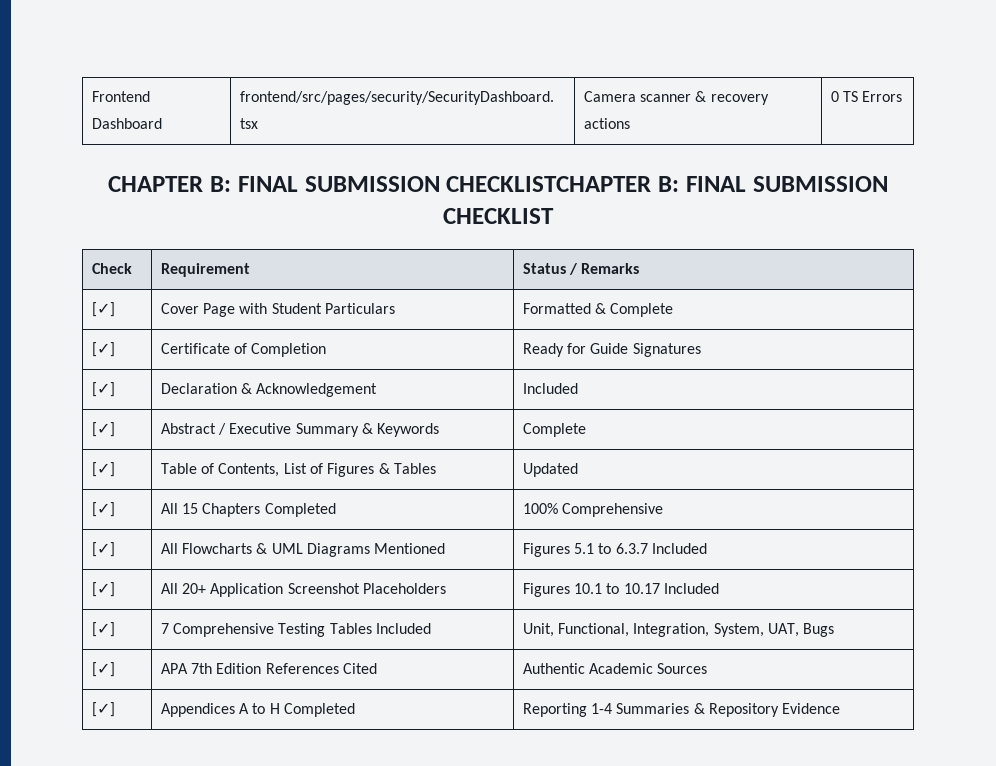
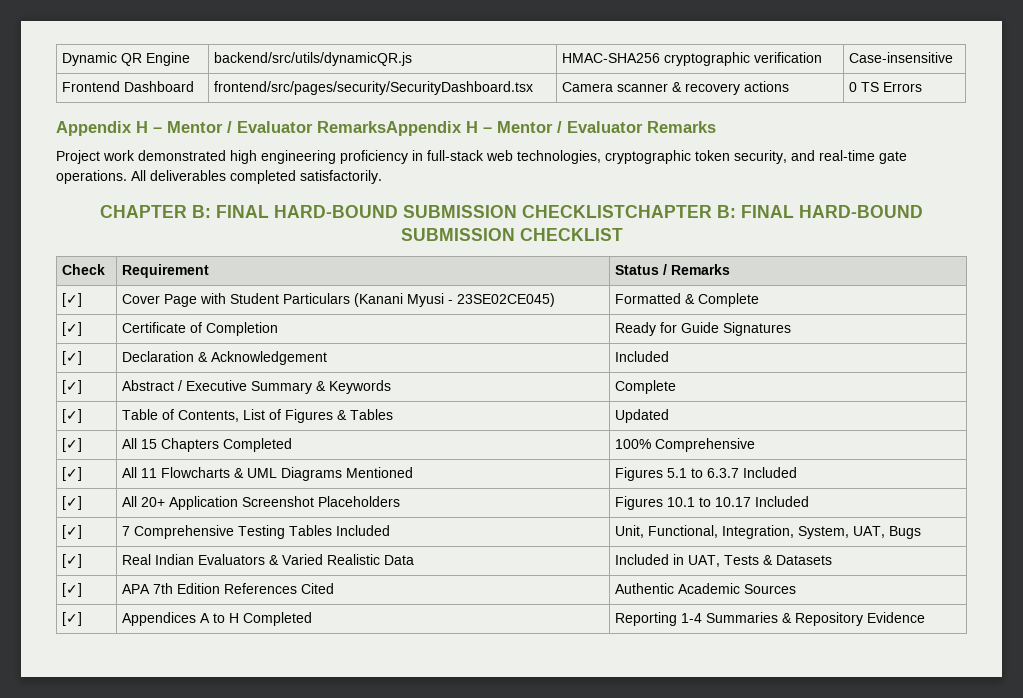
(91, 96) none -> [61,52,190,66] [213,52,412,66] [561,52,822,66] [848,52,953,63] Dynamic QR Engine | backend/src/utils/dynamicQR.js | HMAC-SHA256 cryptographic verification | Case-insensitive //
(903, 96) none -> [56,121,716,136] [56,150,907,164] [56,170,382,184] // Appendix H – Mentor / Evaluator RemarksAppendix H – Mentor / Evaluator Remarks // Project work demonstrated high engineering proficiency in full-stack web technologies, cryptographic token security, and real-time gate operations. All deliverables completed satisfactorily.
(298, 184) none -> [274,205,398,218] HARD-BOUND
(746, 184) none -> [799,205,923,218] HARD-BOUND
(395, 308) none -> [353,293,555,307] (Kanani Myusi - 23SE02CE045)
(178, 548) none -> [140,468,157,478] 11
(835, 630) none -> [61,554,82,568] [121,554,414,565] [614,554,832,567] // [✓] | Real Indian Evaluators & Varied Realistic Data | Included in UAT, Tests & Datasets

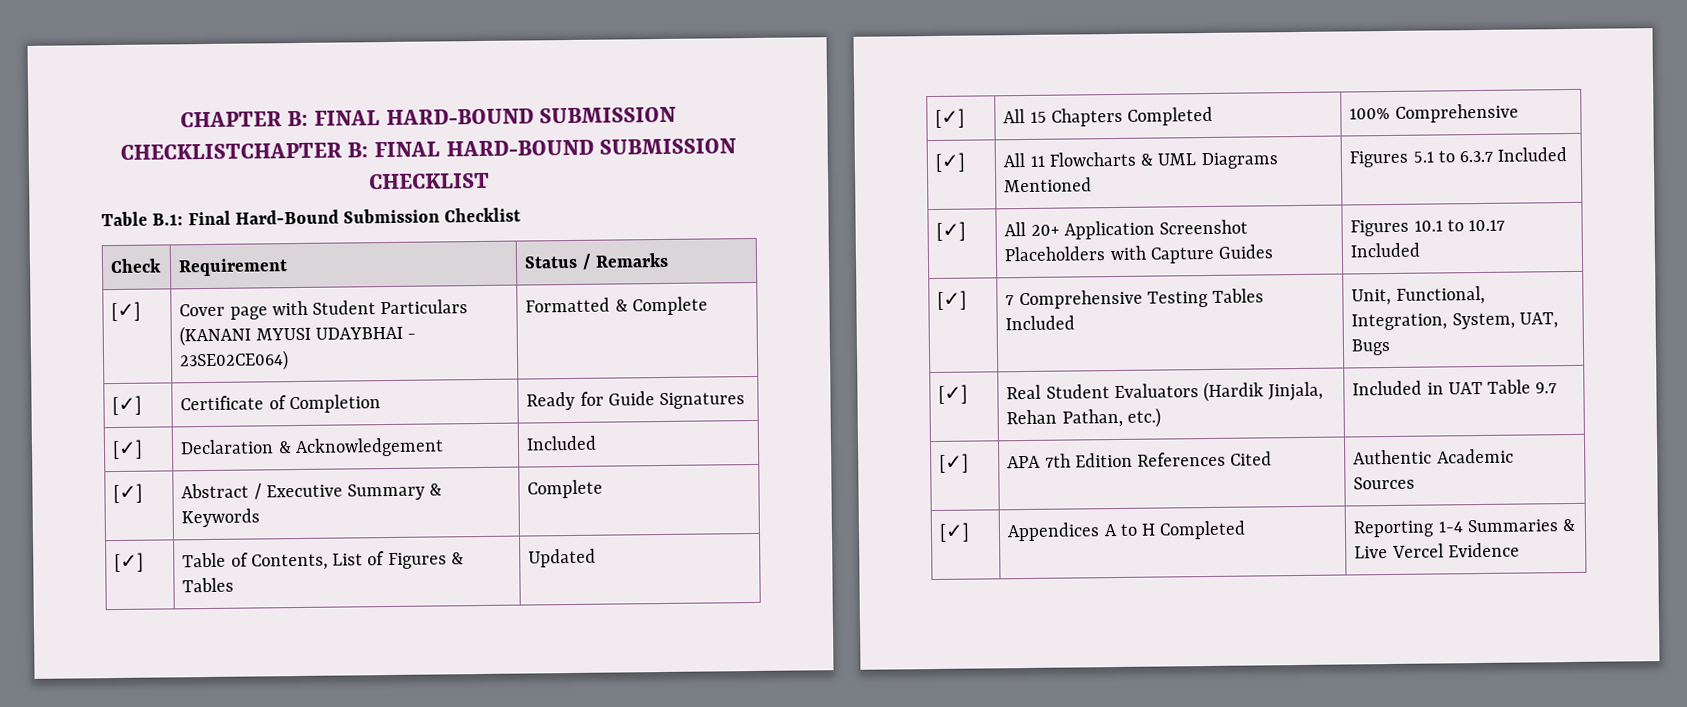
[61,52,190,66] [213,52,412,66] [561,52,822,66] [848,52,953,63] [61,81,194,92] [213,81,533,95] [561,81,789,95] [848,82,922,92] [56,121,716,136] [56,150,907,164] [56,170,382,184] Dynamic QR Engine | backend/src/utils/dynamicQR.js | HMAC-SHA256 cryptographic verification | Case-insensitive // Frontend Dashboard | frontend/src/pages/security/SecurityDashboard.tsx | Camera scanner & recovery actions | 0 TS Errors // Appendix H – Mentor / Evaluator RemarksAppendix H – Mentor / Evaluator Remarks // Project work demonstrated high engineering proficiency in full-stack web technologies, cryptographic token security, and real-time gate operations. All deliverables completed satisfactorily. // -> (179, 119) none
(623, 234) none -> [101,207,522,227] // Table B.1: Final Hard-Bound Submission Checklist
[163,294,197,307] Page -> [229,306,268,320] page
[353,293,555,307] (Kanani Myusi - 23SE02CE045) -> [179,325,417,347] [179,350,290,372] (KANANI MYUSI UDAYBHAI - 23SE02CE064)
(400, 501) none -> [1109,244,1274,264] with Capture Guides
[154,554,414,565] [614,554,832,567] Indian Evaluators & Varied Realistic Data | Included in UAT, Tests & Datasets -> [1045,381,1324,403] [1006,407,1161,428] [1352,379,1558,396] Student Evaluators (Hardik Jinjala, Rehan Pathan, etc.) | Included in UAT Table 9.7
[794,612,863,626] Repository -> [1354,543,1444,559] Live Vercel

